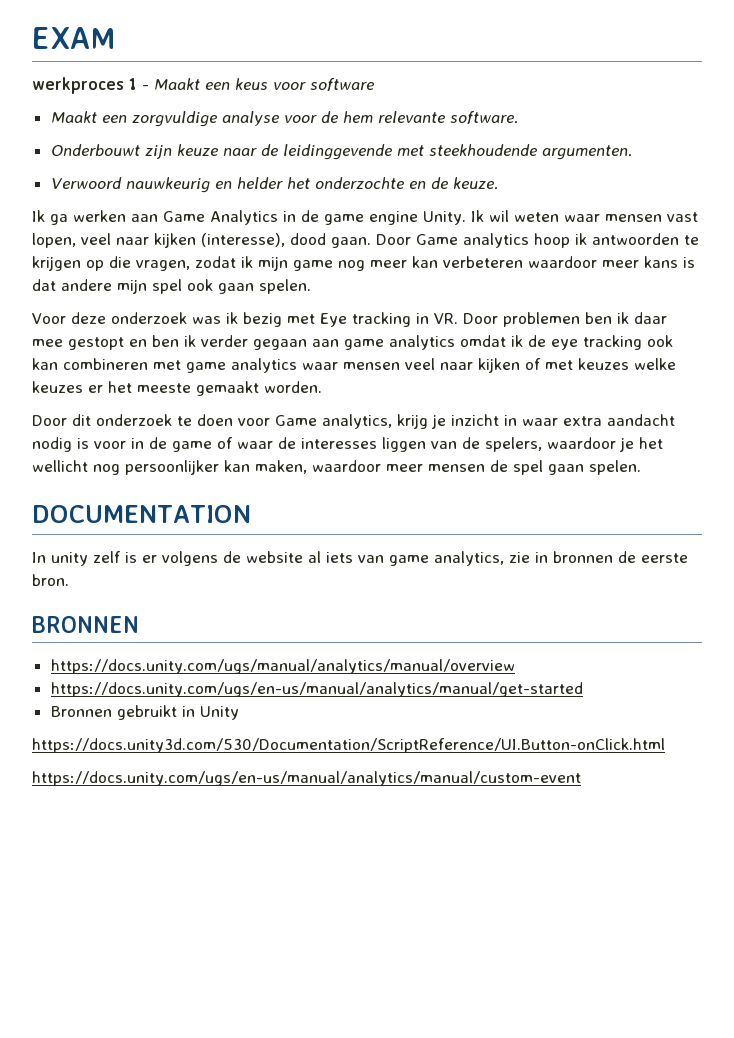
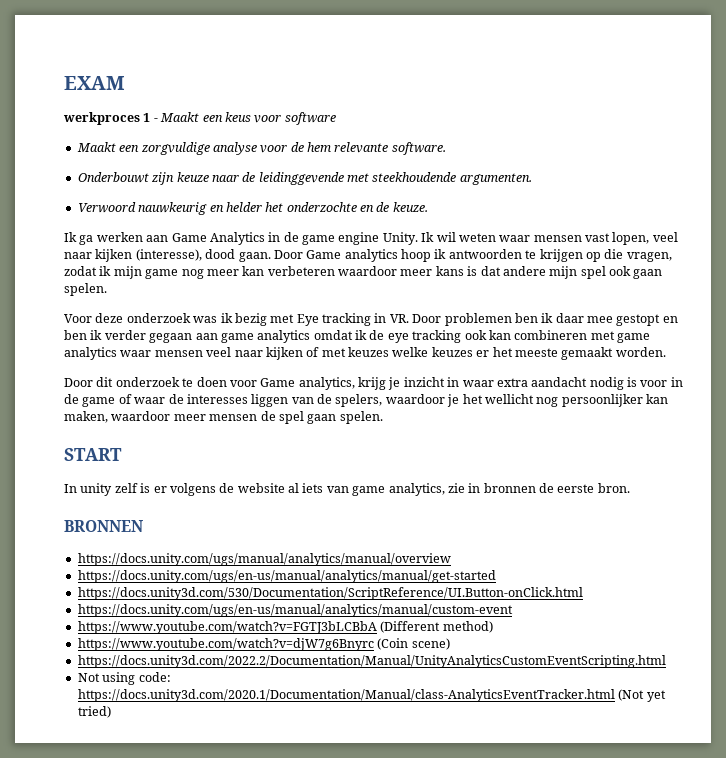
[32,505,251,523] DOCUMENTATION -> [64,448,122,461] START
[50,705,239,720] [32,738,665,753] [32,771,581,786] Bronnen gebruikt in Unity // https://docs.unity3d.com/530/Documentation/ScriptReference/UI.Button-onClick.html // https://docs.unity.com/ugs/en-us/manual/analytics/manual/custom-event -> [77,587,583,600] [77,604,513,617] [77,621,493,634] [77,638,450,651] [77,655,666,668] [77,672,171,685] [77,689,666,702] [77,706,111,718] https://docs.unity3d.com/530/Documentation/ScriptReference/UI.Button-onClick.html // https://docs.unity.com/ugs/en-us/manual/analytics/manual/custom-event // https://www.youtube.com/watch?v=FGTJ3bLCBbA (Different method) // https://www.youtube.com/watch?v=djW7g6Bnyrc (Coin scene) // https://docs.unity3d.com/2022.2/Documentation/Manual/UnityAnalyticsCustomEventScripting.html // Not using code: https://docs.unity3d.com/2020.1/Documentation/Manual/class-AnalyticsEventTracker.html (Not yet tried)

